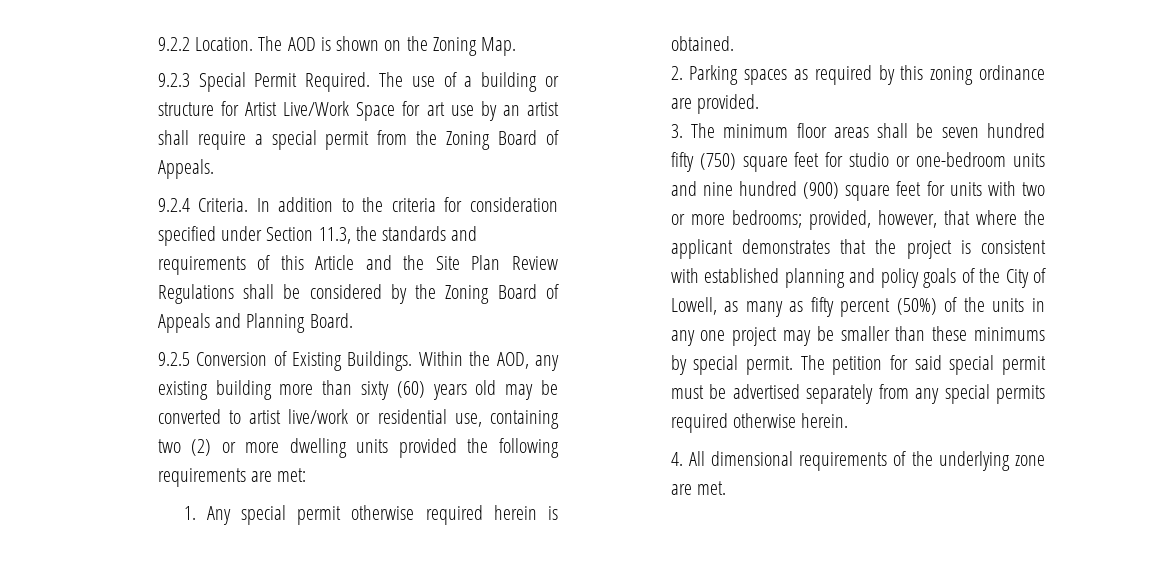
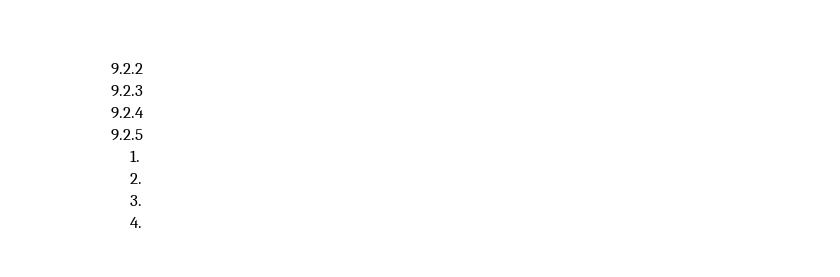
[195,36,517,56] [157,72,560,92] [157,101,559,121] [157,130,559,150] [157,159,214,179] [157,197,559,212] [157,226,478,246] [157,255,559,275] [157,284,560,304] [157,313,353,333] [157,351,560,371] [157,380,559,400] [157,409,559,429] [157,438,560,458] [157,468,307,487] [183,505,558,525] [670,36,734,51] [670,65,1045,85] [670,94,759,114] [670,123,1045,138] [670,152,1045,172] [670,181,1045,201] [670,210,1045,230] [670,239,1046,259] [670,268,1046,288] [670,297,1045,317] [670,326,1045,346] [670,355,1046,375] [670,384,1045,404] [670,413,849,433] [670,451,1045,471] [670,481,726,495] Location. The AOD is shown on the Zoning Map. // 9.2.3 Special Permit Required. The use of a building or structure for Artist Live/Work Space for art use by an artist shall require a special permit from the Zoning Board of Appeals. // 9.2.4 Criteria. In addition to the criteria for consideration specified under Section 11.3, the standards and requirements of this Article and the Site Plan Review Regulations shall be considered by the Zoning Board of Appeals and Planning Board. // 9.2.5 Conversion of Existing Buildings. Within the AOD, any existing building more than sixty (60) years old may be converted to artist live/work or residential use, containing two (2) or more dwelling units provided the following requirements are met: // 1. Any special permit otherwise required herein is obtained. // 2. Parking spaces as required by this zoning ordinance are provided. // 3. The minimum floor areas shall be seven hundred fifty (750) square feet for studio or one-bedroom units and nine hundred (900) square feet for units with two or more bedrooms; provided, however, that where the applicant demonstrates that the project is consistent with established planning and policy goals of the City of Lowell, as many as fifty percent (50%) of the units in any one project may be smaller than these minimums by special permit. The petition for said special permit must be advertised separately from any special permits required otherwise herein. // 4. All dimensional requirements of the underlying zone are met. -> [111,85,144,97] [111,107,145,119] [111,129,144,141] [130,150,141,162] [130,173,143,184] [130,195,143,206] [130,217,143,228] // 9.2.3 // 9.2.4 // 9.2.5 // 1. // 2. // 3. // 4.

